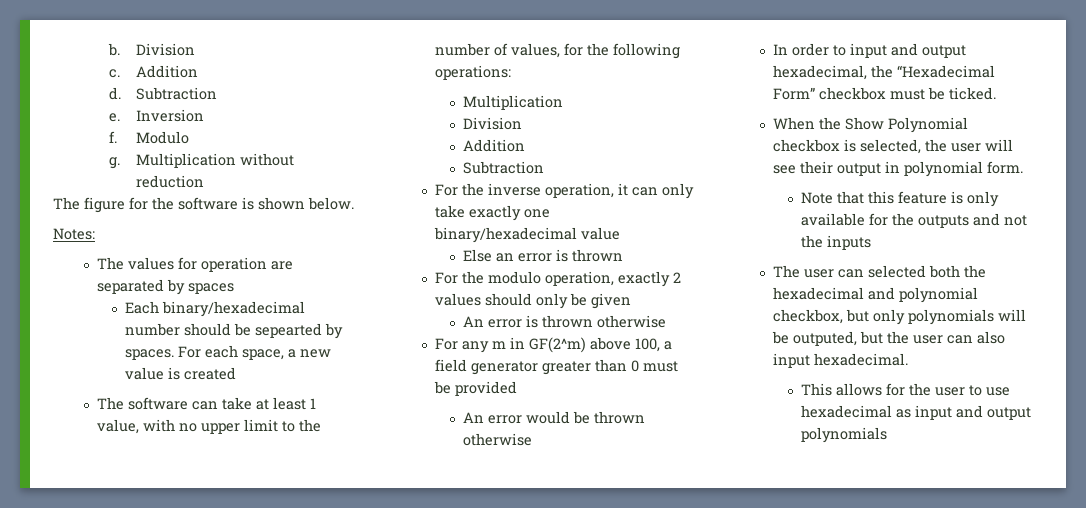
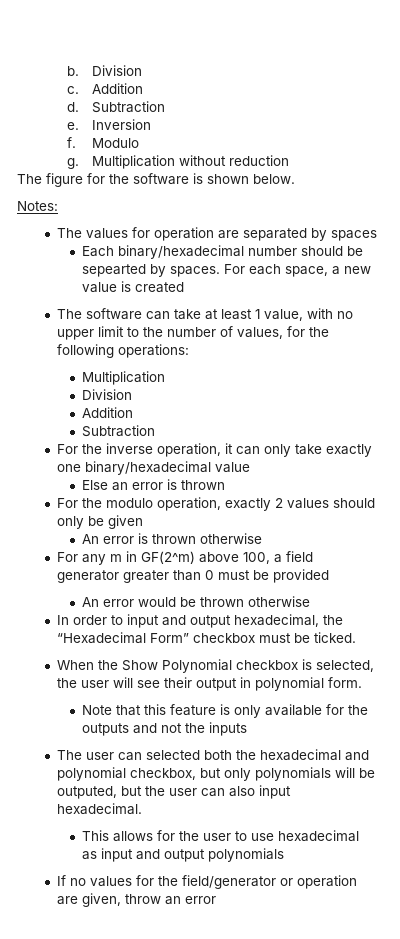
(887, 435) none -> [56,875,357,889] [56,893,216,907] // If no values for the field/generator or operation are given, throw an error

